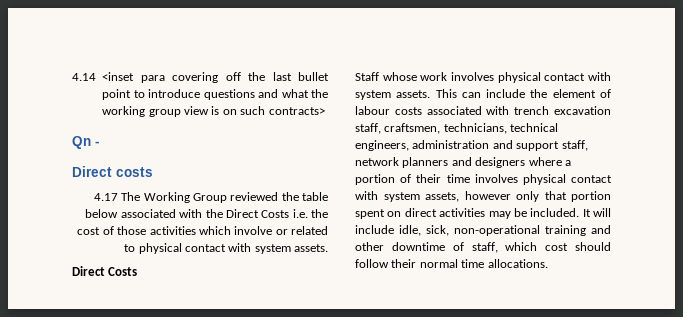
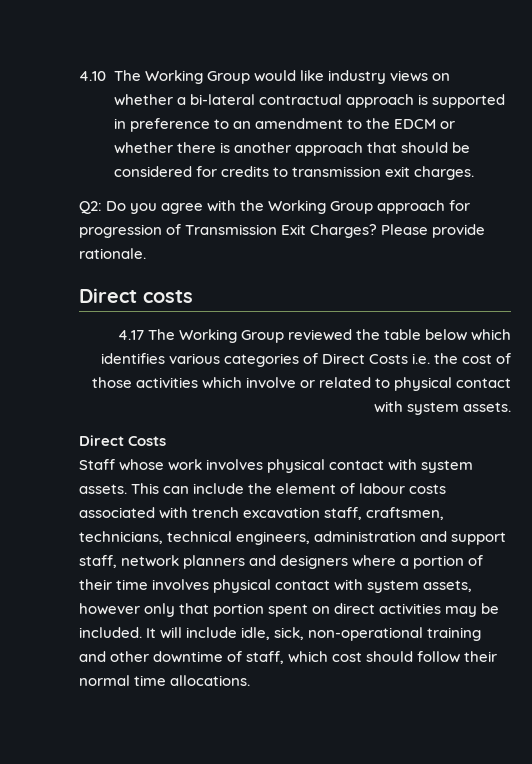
[72,72,329,83] [102,89,329,100] [102,106,325,117] [72,136,100,149] 4.14 <inset para covering off the last bullet point to introduce questions and what the working group view is on such contracts> // Qn - -> [79,70,450,84] [113,94,505,108] [113,118,455,132] [113,142,470,156] [113,166,474,180] [79,200,471,214] [79,224,486,238] [79,248,146,259] 4.10 The Working Group would like industry views on whether a bi-lateral contractual approach is supported in preference to an amendment to the EDCM or whether there is another approach that should be considered for credits to transmission exit charges. // Q2: Do you agree with the Working Group approach for progression of Transmission Exit Charges? Please provide rationale.
[120,209,223,218] associated with the -> [471,329,512,341] [100,353,318,367] which identifies various categories of

